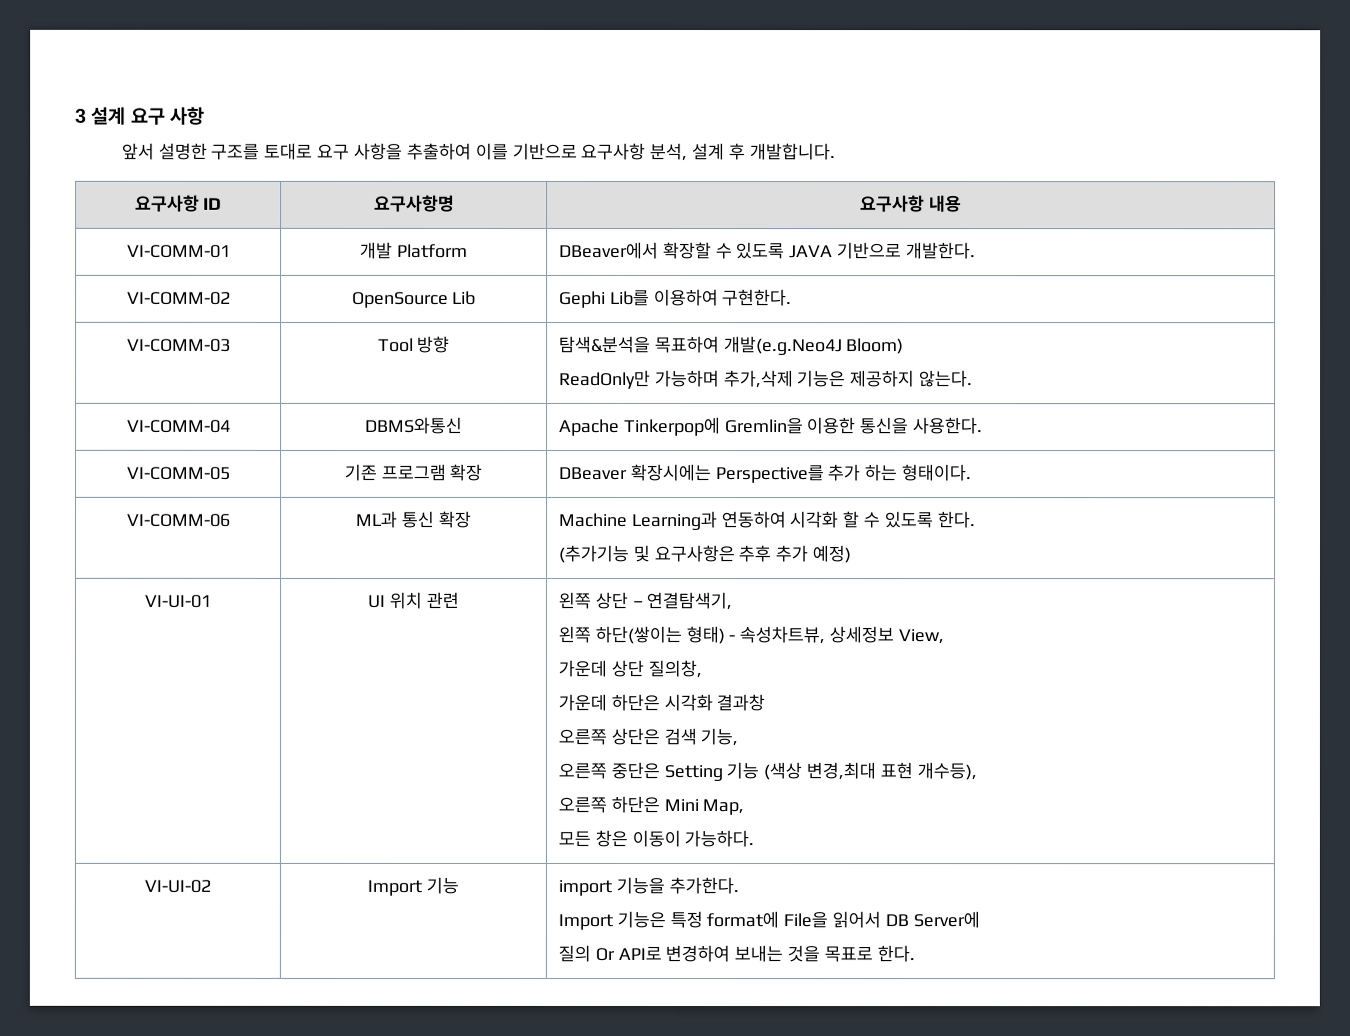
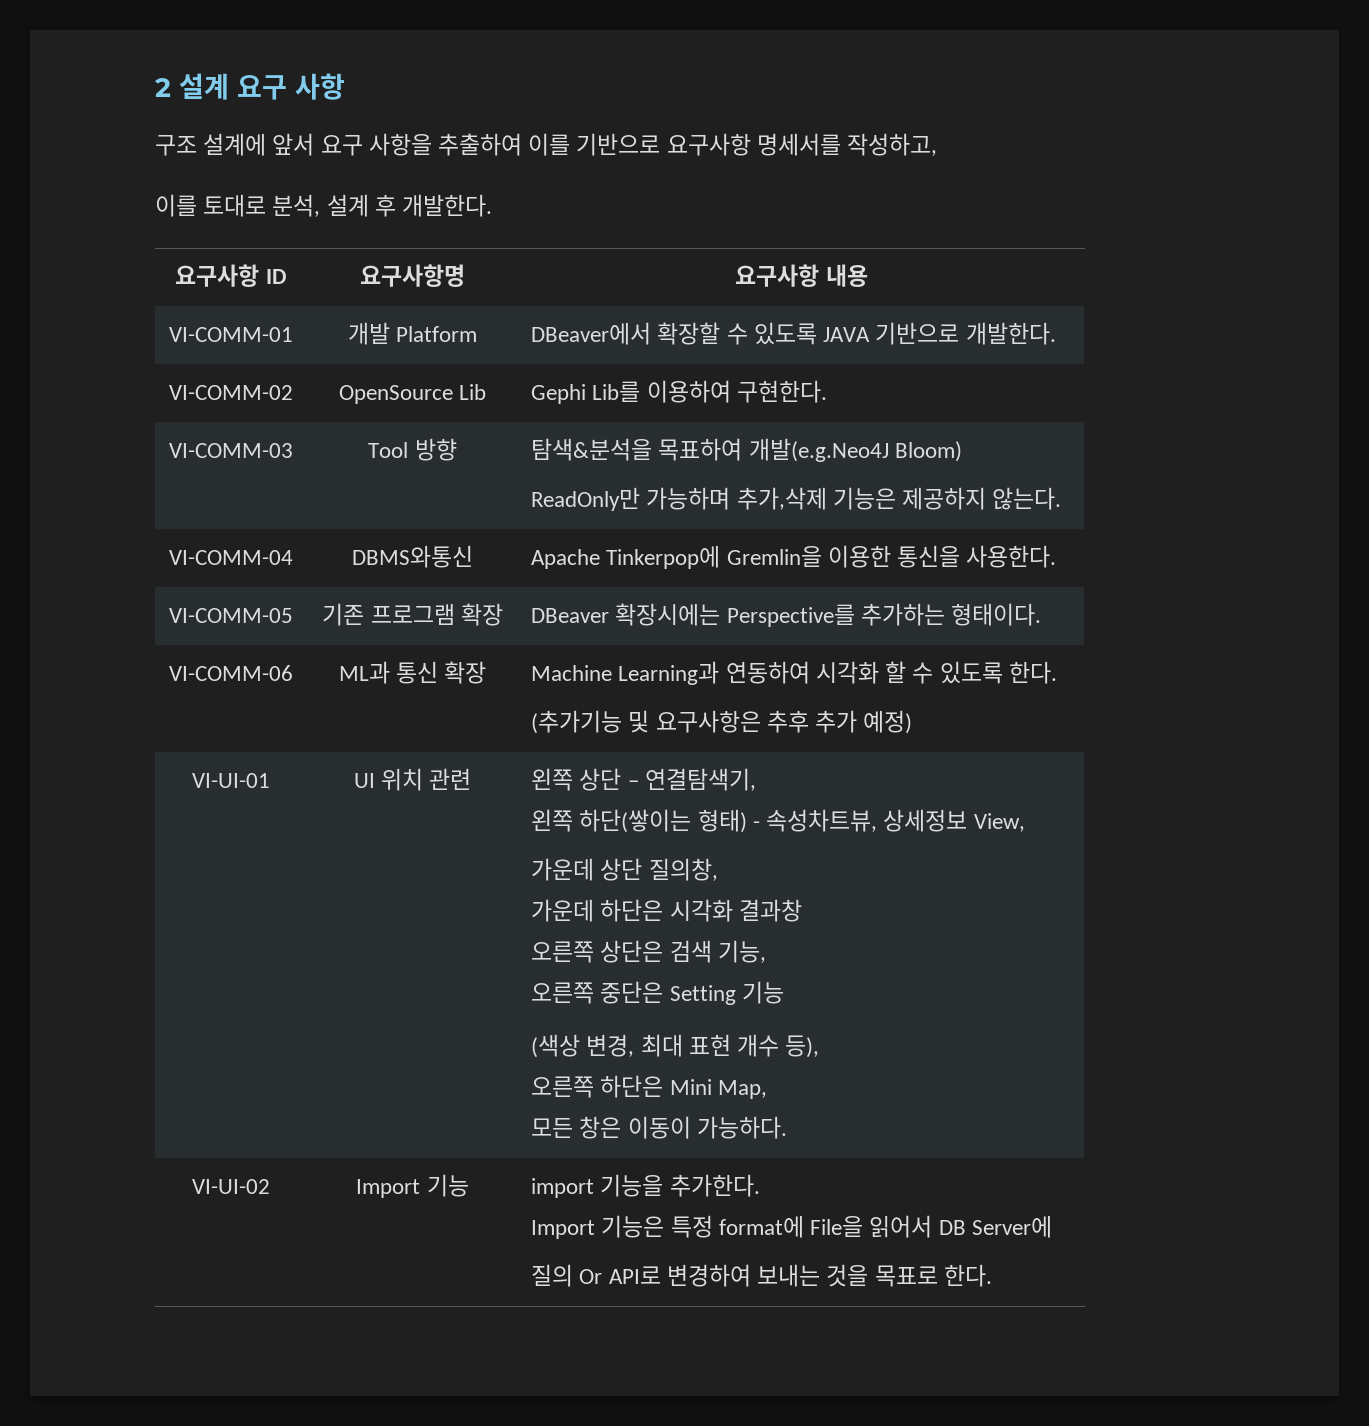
[75,108,87,123] 3 -> [155,78,171,97] 2
[121,142,314,160] 앞서 설명한 구조를 토대로 -> [155,133,315,156] 구조 설계에 앞서
(647, 151) none -> [756,133,938,156] [155,194,267,217] 명세서를 작성하고, // 이를 토대로
[749,143,836,161] 개발합니다. -> [402,194,493,217] 개발한다.
[828,464,899,482] 추가 하는 -> [860,603,945,626] 추가하는
[763,762,977,781] (색상 변경,최대 표현 개수등), -> [531,1034,820,1058] // (색상 변경, 최대 표현 개수 등),

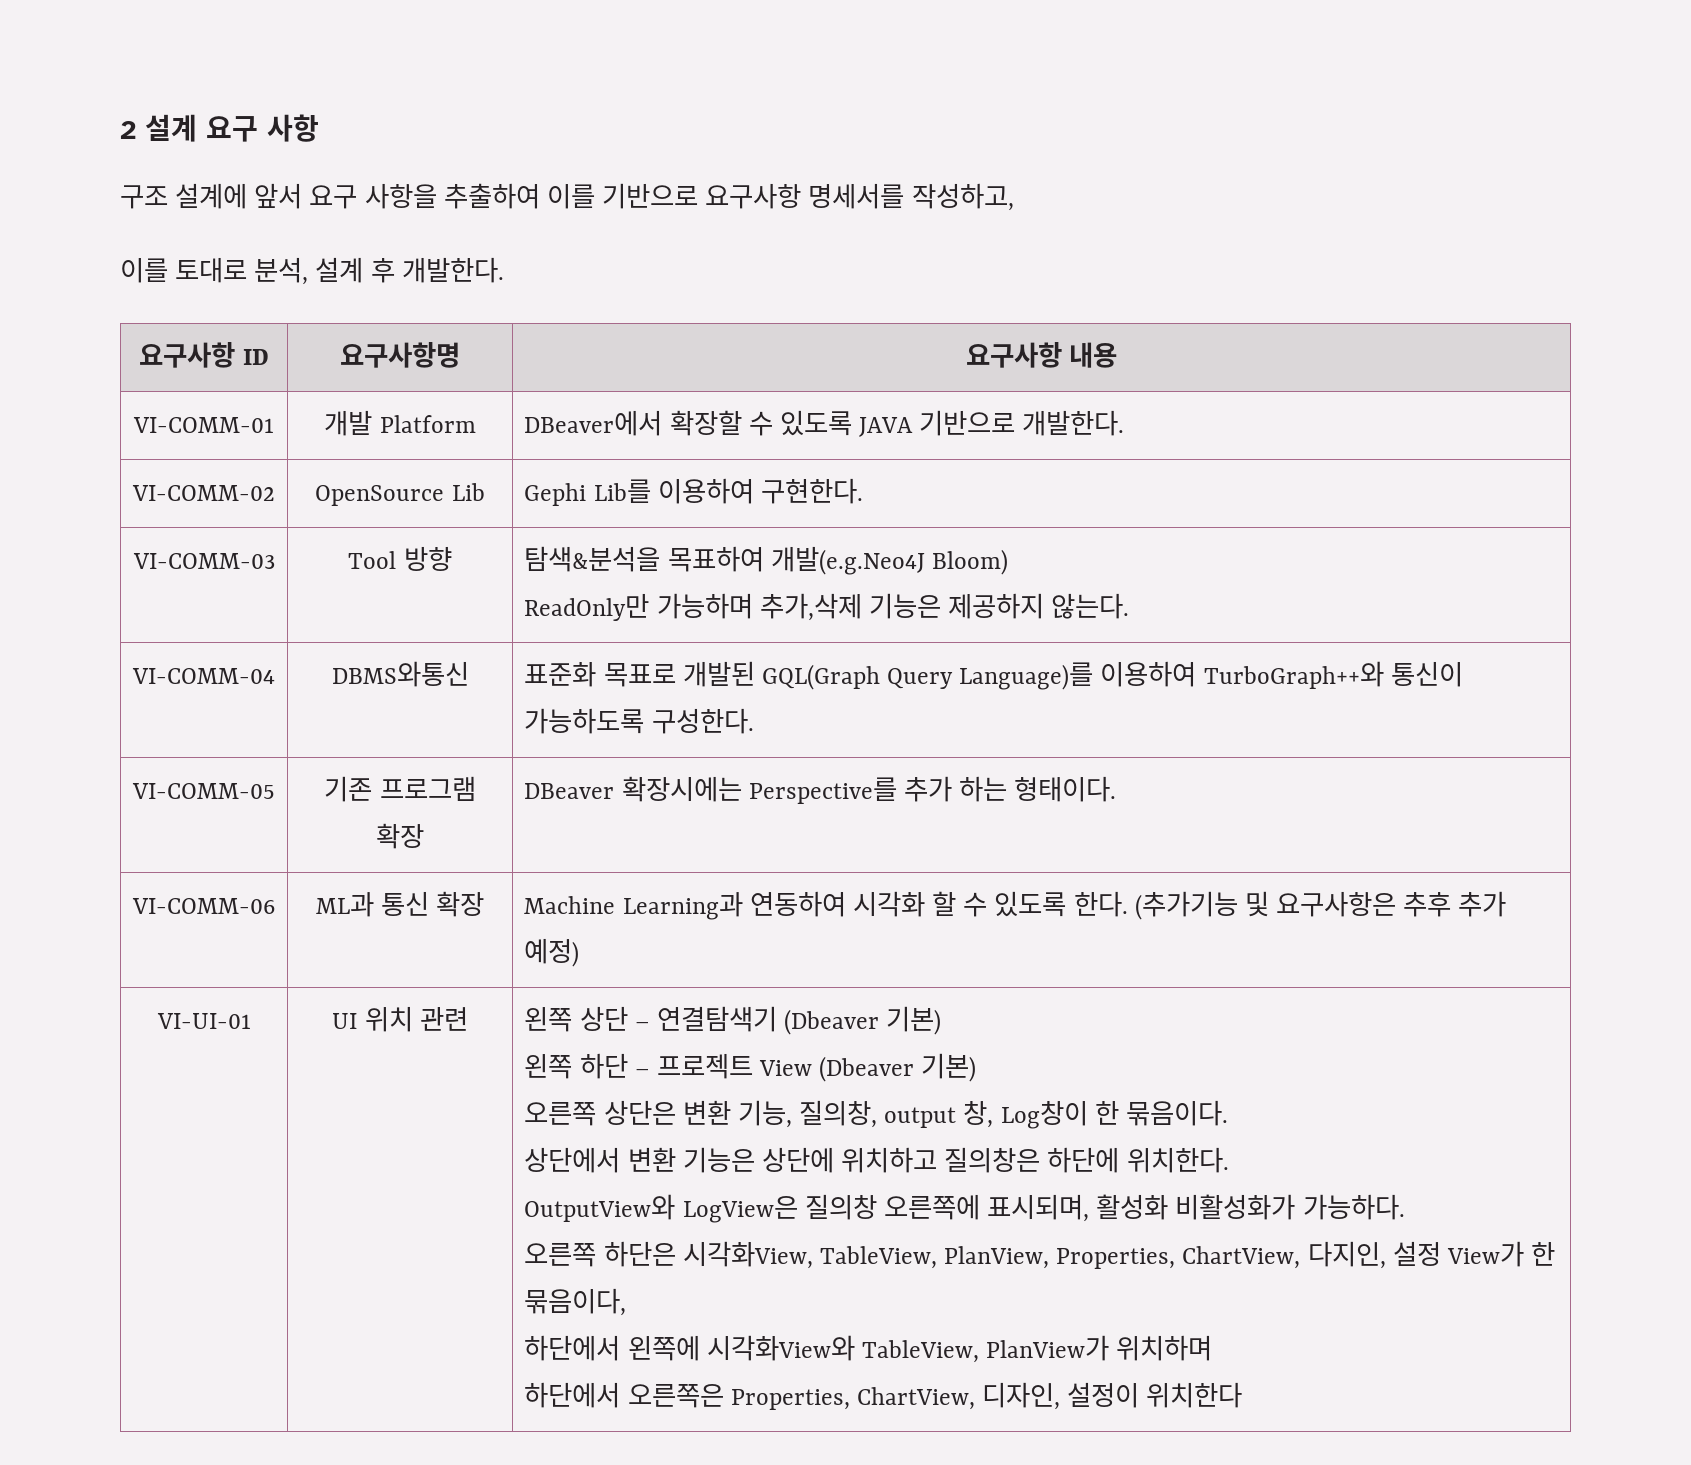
[531,545,1057,569] Apache Tinkerpop에 Gremlin을 이용한 통신을 사용한다. -> [524,661,1463,690] [524,708,754,734] 표준화 목표로 개발된 GQL(Graph Query Language)를 이용하여 TurboGraph++와 통신이 가능하도록 구성한다.
[860,603,945,626] 추가하는 -> [903,776,1008,802] 추가 하는
(1057, 672) // -> (1128, 904) none
[644,768,756,791] [531,809,1025,833] [531,858,718,881] [531,899,802,922] 연결탐색기, // 왼쪽 하단(쌓이는 형태) - 속성차트뷰, 상세정보 View, // 가운데 상단 질의창, // 가운데 하단은 시각화 결과창 -> [656,1006,942,1035] [524,1053,977,1082] 연결탐색기 (Dbeaver 기본) // 왼쪽 하단 – 프로젝트 View (Dbeaver 기본)
[669,940,712,963] 검색 -> [682,1100,731,1125] 변환
[531,981,784,1005] [531,1034,820,1058] [531,1075,767,1099] [531,1116,787,1139] [192,1179,270,1194] [356,1174,469,1198] [531,1174,760,1198] [531,1215,1052,1239] [531,1264,992,1287] // 오른쪽 중단은 Setting 기능 // (색상 변경, 최대 표현 개수 등), // 오른쪽 하단은 Mini Map, // 모든 창은 이동이 가능하다. // VI-UI-02 | Import 기능 | import 기능을 추가한다. // Import 기능은 특정 format에 File을 읽어서 DB Server에 // 질의 Or API로 변경하여 보내는 것을 목표로 한다. -> [799,1100,1228,1129] [524,1147,1229,1173] [524,1194,1405,1223] [524,1241,1556,1269] [524,1288,627,1316] [524,1335,1213,1363] [524,1382,1243,1410] 질의창, output 창, Log창이 한 묶음이다. // 상단에서 변환 기능은 상단에 위치하고 질의창은 하단에 위치한다. // OutputView와 LogView은 질의창 오른쪽에 표시되며, 활성화 비활성화가 가능하다. // 오른쪽 하단은 시각화View, TableView, PlanView, Properties, ChartView, 다지인, 설정 View가 한 묶음이다, // 하단에서 왼쪽에 시각화View와 TableView, PlanView가 위치하며 // 하단에서 오른쪽은 Properties, ChartView, 디자인, 설정이 위치한다

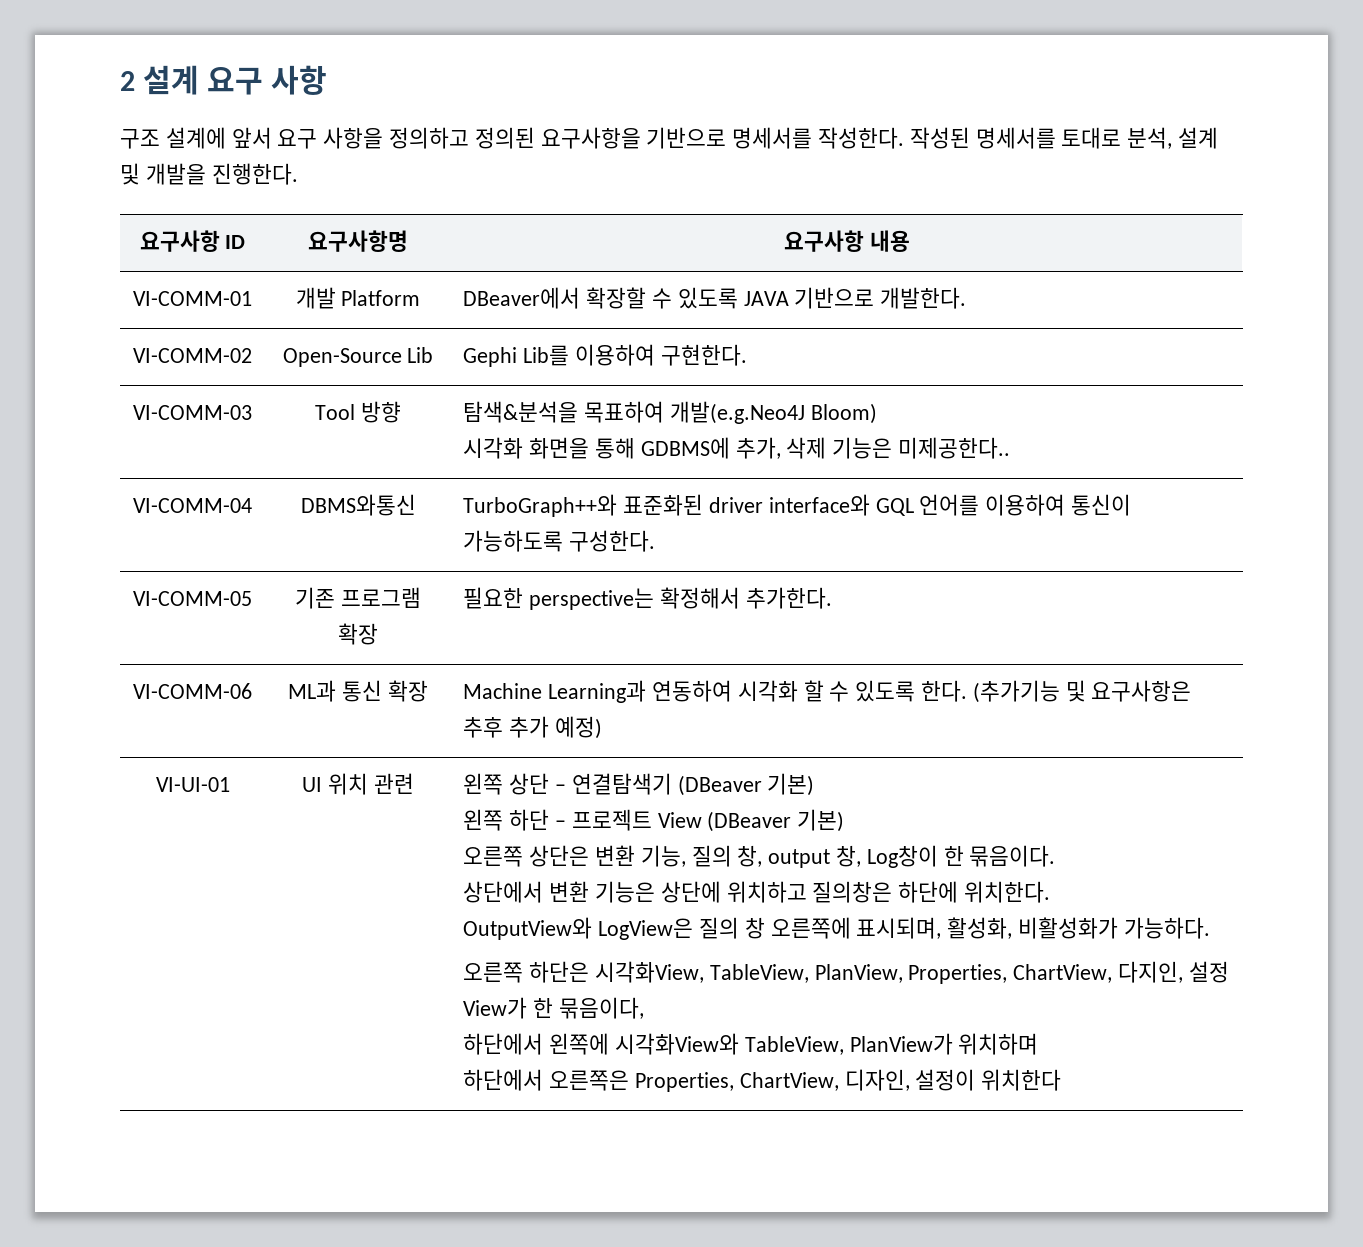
[443,183,1014,211] [120,257,504,285] 추출하여 이를 기반으로 요구사항 명세서를 작성하고, // 이를 토대로 분석, 설계 후 개발한다. -> [389,127,1219,149] [120,163,298,185] 정의하고 정의된 요구사항을 기반으로 명세서를 작성한다. 작성된 명세서를 토대로 분석, 설계 및 개발을 진행한다.
[315,485,445,506] OpenSource -> [282,348,402,367] Open-Source
[524,593,1130,621] [132,668,275,684] [331,661,469,687] [524,661,1384,690] ReadOnly만 가능하며 추가,삭제 기능은 제공하지 않는다. // VI-COMM-04 | DBMS와통신 | 표준화 목표로 개발된 GQL(Graph Query Language)를 이용하여 TurboGraph++와 -> [463,437,1011,459] [133,498,252,513] [300,494,416,516] [463,494,1066,517] 시각화 화면을 통해 GDBMS에 추가, 삭제 기능은 미제공한다.. // VI-COMM-04 | DBMS와통신 | TurboGraph++와 표준화된 driver interface와 GQL 언어를 이용하여
[524,776,1117,804] DBeaver 확장시에는 Perspective를 추가 하는 형태이다. -> [463,587,832,610] 필요한 perspective는 확정해서 추가한다.
[784,1009,880,1035] (Dbeaver -> [677,775,762,796] (DBeaver
[819,1056,915,1082] (Dbeaver -> [707,811,792,832] (DBeaver
[799,1100,878,1128] 질의창, -> [691,845,763,867] 질의 창,
[804,1194,877,1220] 질의창 -> [699,917,765,939] 질의 창
[1096,1194,1169,1220] 활성화 -> [947,917,1013,939] 활성화,

